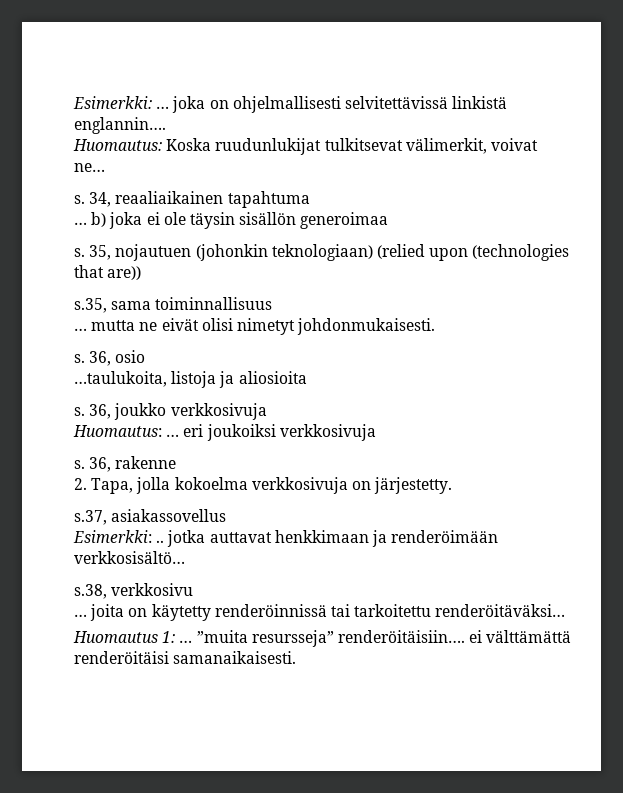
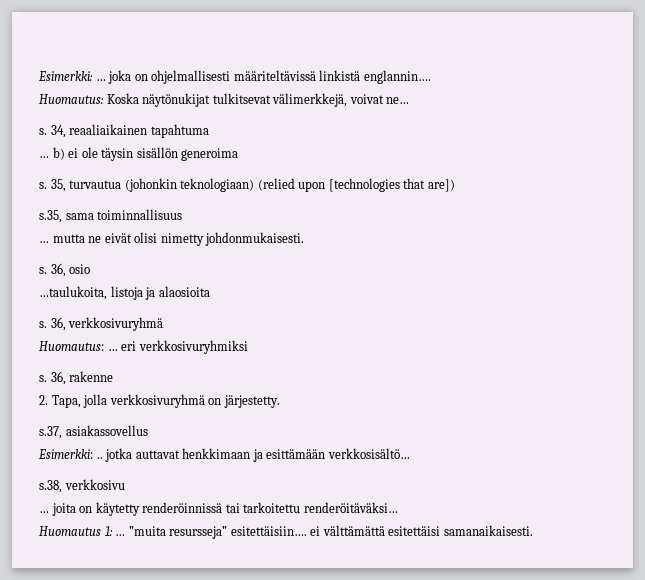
[344,96,448,109] selvitettävissä -> [233,70,316,81] määriteltävissä
[215,138,487,155] ruudunlukijat tulkitsevat välimerkit, -> [142,93,348,107] näytönukijat tulkitsevat välimerkkejä,
[109,212,143,229] joka -> (65, 153) none
[300,212,389,229] generoimaa -> [181,148,239,161] generoima
[115,244,192,261] nojautuen -> [69,180,122,189] turvautua
[472,244,570,261] [74,265,142,280] (technologies that are)) -> [328,178,455,192] [technologies that are])
[236,318,295,335] nimetyt -> [160,233,204,246] nimetty
[238,371,307,384] [74,403,267,420] aliosioita // s. 36, joukko verkkosivuja -> [158,286,210,297] [39,317,164,331] alaosioita // s. 36, verkkosivuryhmä
[206,424,376,441] joukoiksi verkkosivuja -> [138,340,248,354] verkkosivuryhmiksi
[174,477,348,494] kokoelma verkkosivuja -> [109,394,205,408] verkkosivuryhmä
[391,530,499,543] renderöimään -> [266,449,326,459] esittämään
[337,630,465,643] renderöitäisiin…. -> [230,526,307,536] esitettäisiin….
[74,651,169,664] renderöitäisi -> [388,526,441,536] esitettäisi

